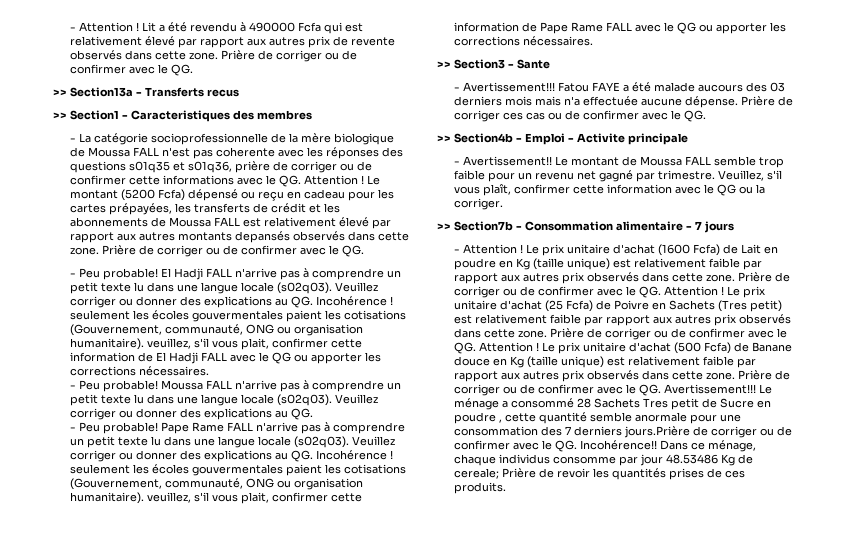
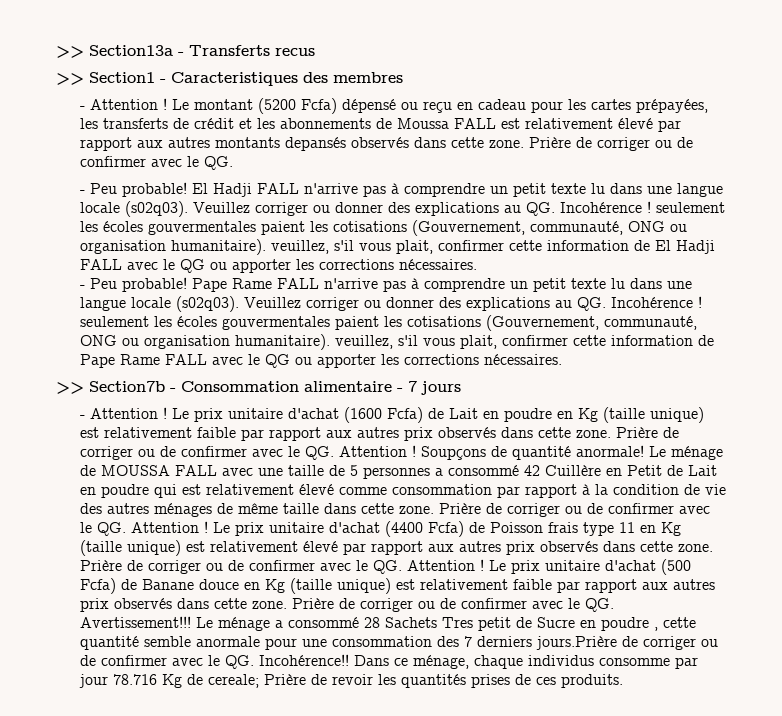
[70,22,364,34] [70,36,396,48] [70,50,358,62] [70,64,194,76] - Attention ! Lit a été revendu à 490000 Fcfa qui est relativement élevé par rapport aux autres prix de revente observés dans cette zone. Prière de corriger ou de confirmer avec le QG. // -> (56, 52) none
[79,133,395,145] [70,147,404,159] [70,161,373,173] [70,175,302,187] La catégorie socioprofessionnelle de la mère biologique de Moussa FALL n'est pas coherente avec les réponses des questions s01q35 et s01q36, prière de corriger ou de confirmer cette informations avec le QG. -> (85, 108) none
[70,380,402,392] [70,394,379,406] [70,408,314,420] // - Peu probable! Moussa FALL n'arrive pas à comprendre un petit texte lu dans une langue locale (s02q03). Veuillez corriger ou donner des explications au QG. -> (477, 264) none
[437,59,550,69] [454,82,786,92] [454,96,794,108] [454,110,707,122] [437,133,688,145] [454,156,785,168] [454,170,783,182] [454,184,766,196] [454,198,504,210] // >> Section3 - Sante // - Avertissement!!! Fatou FAYE a été malade aucours des 03 derniers mois mais n'a effectuée aucune dépense. Prière de corriger ces cas ou de confirmer avec le QG. // >> Section4b - Emploi - Activite principale // - Avertissement!! Le montant de Moussa FALL semble trop faible pour un revenu net gagné par trimestre. Veuillez, s'il vous plaît, confirmer cette information avec le QG ou la corriger. -> (562, 359) none
[727,286,766,298] [454,300,783,312] [454,314,582,324] Le prix unitaire d'achat (25 Fcfa) de Poivre en Sachets (Tres petit) est relativement faible -> [420,445,723,460] [79,465,717,479] [79,484,726,498] [79,503,710,517] [79,521,681,537] [79,540,338,556] Soupçons de quantité anormale! Le ménage de MOUSSA FALL avec une taille de 5 personnes a consommé 42 Cuillère en Petit de Lait en poudre qui est relativement élevé comme consommation par rapport à la condition de vie des autres ménages de même taille dans cette zone. Prière de corriger ou de confirmer avec le QG. Attention ! Le prix unitaire d'achat (4400 Fcfa) de Poisson frais type 11 en Kg (taille unique) est relativement élevé
[666,454,719,464] 48.53486 -> [112,674,157,685] 78.716

